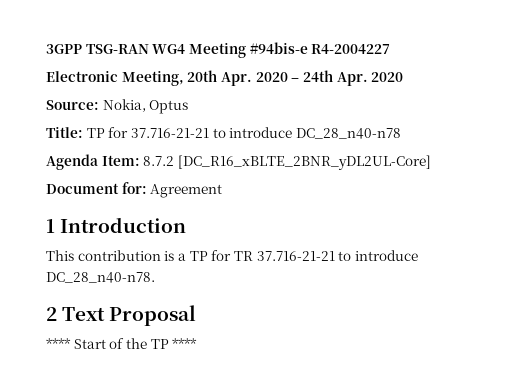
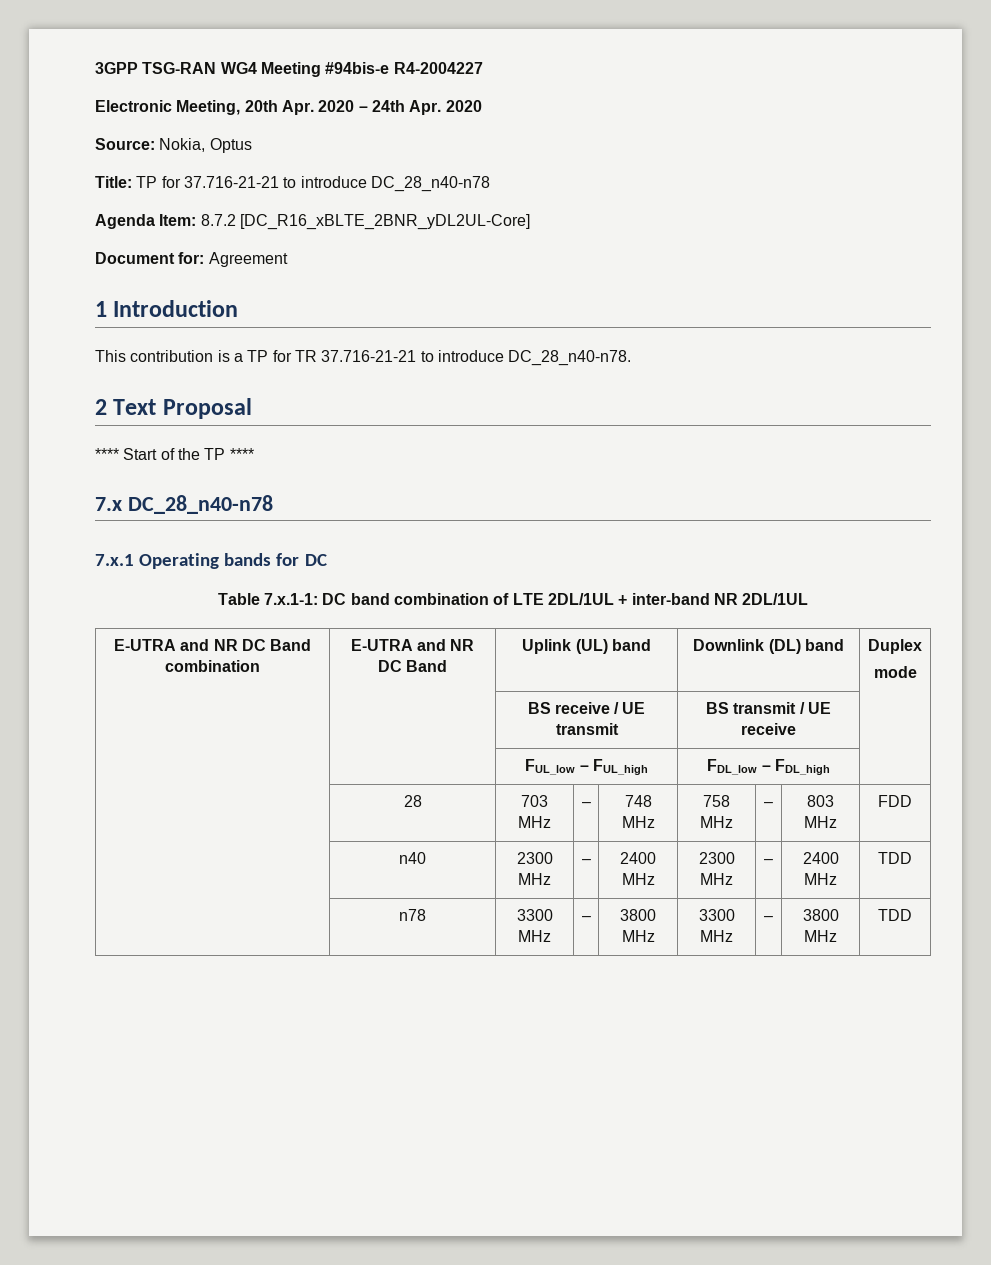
(198, 343) none -> [95,495,273,514] [95,553,327,569] [217,593,809,605] [113,639,312,651] [165,660,260,672] [350,639,475,651] [377,660,448,672] [522,639,651,654] [693,639,844,654] [868,639,922,654] [873,666,917,678] [527,702,646,714] [555,723,619,735] [706,702,831,714] [741,723,796,735] [525,759,648,775] [707,759,830,775] [403,795,422,807] [521,795,548,807] [518,816,551,828] [581,802,591,807] [624,795,652,807] [621,816,655,828] [703,795,730,807] [700,816,733,828] [764,802,773,807] [807,795,834,807] [804,816,837,828] [878,795,912,807] [399,852,426,864] [516,852,553,864] [518,873,551,885] [581,859,591,864] [620,852,656,864] [621,873,655,885] [698,852,735,864] [700,873,733,885] [764,859,773,864] [802,852,839,864] [804,873,837,885] [878,852,912,864] [399,909,426,921] [516,909,553,921] [518,930,551,942] [581,916,591,921] [620,909,656,921] [621,930,655,942] [698,909,735,921] [700,930,733,942] [764,916,773,921] [802,909,839,921] [804,930,837,942] [878,909,912,921] // 7.x DC_28_n40-n78 // 7.x.1 Operating bands for DC // Table 7.x.1-1: DC band combination of LTE 2DL/1UL + inter-band NR 2DL/1UL // E-UTRA and NR DC Band combination | E-UTRA and NR DC Band | Uplink (UL) band | Downlink (DL) band | Duplex // mode // | | BS receive / UE transmit | BS transmit / UE receive | // | | FUL_low – FUL_high | FDL_low – FDL_high | // | 28 | 703 MHz | – | 748 MHz | 758 MHz | – | 803 MHz | FDD // | n40 | 2300 MHz | – | 2400 MHz | 2300 MHz | – | 2400 MHz | TDD // | n78 | 3300 MHz | – | 3800 MHz | 3300 MHz | – | 3800 MHz | TDD

